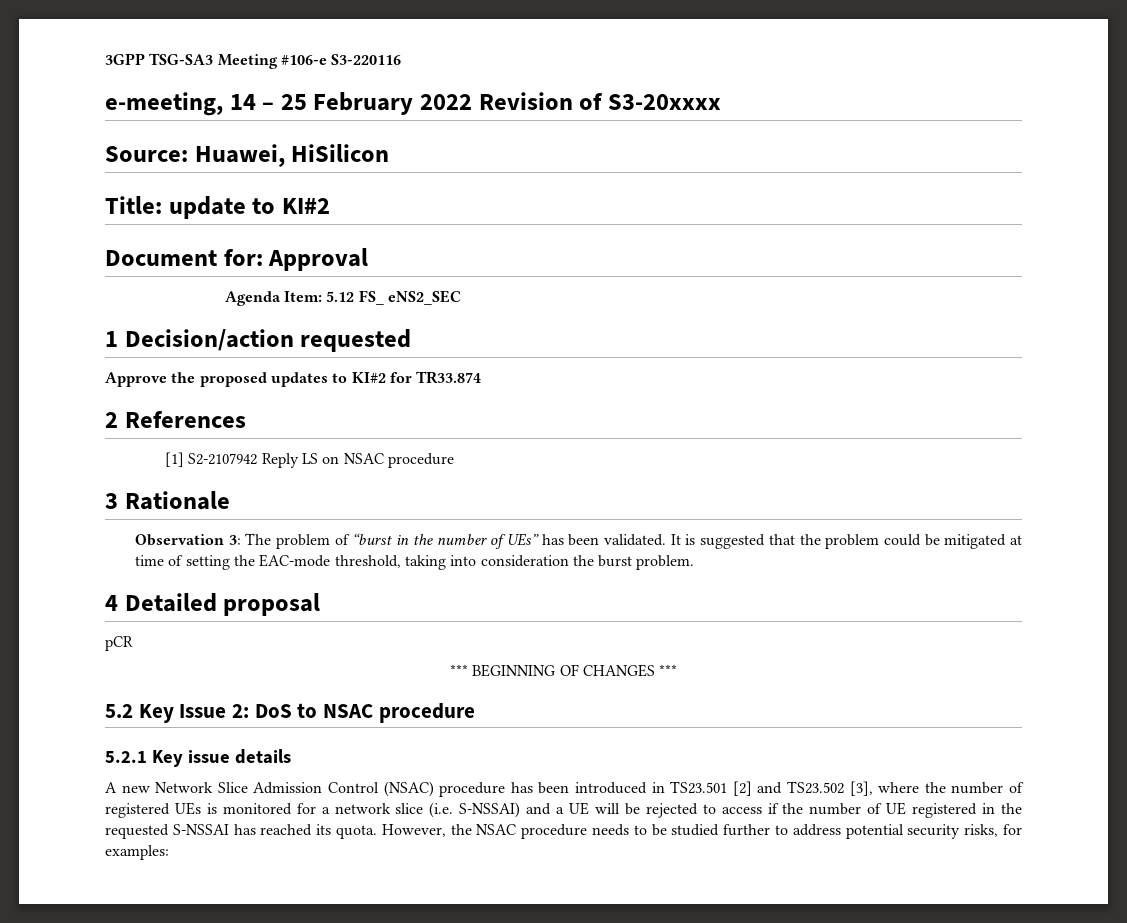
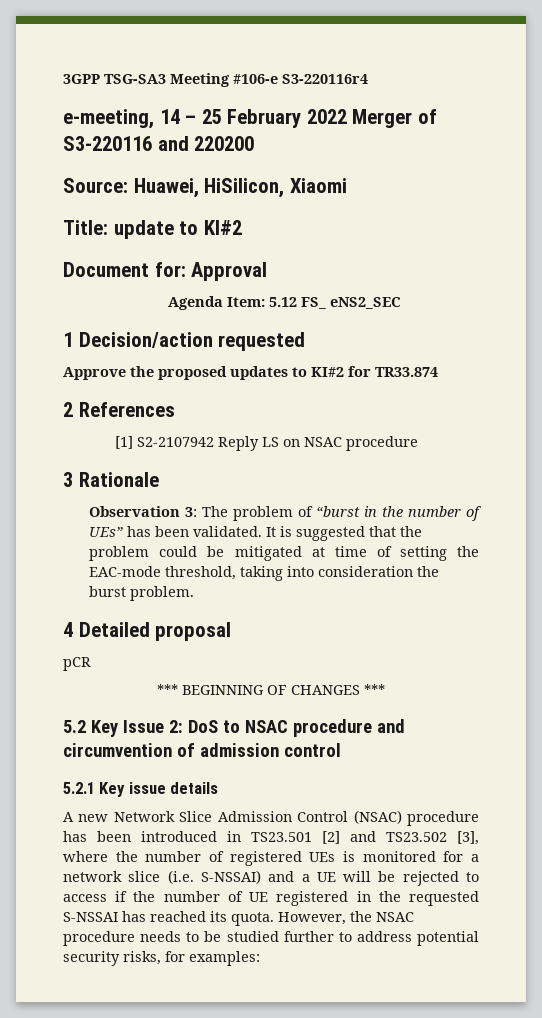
[331,54,402,65] S3-220116 -> [282,74,368,84] S3-220116r4
[478,92,721,110] Revision of S3-20xxxx -> [352,109,437,128] [63,136,255,151] Merger of S3-220116 and 220200
[291,144,390,162] HiSilicon -> [204,178,347,198] HiSilicon, Xiaomi
(475, 713) none -> [376,719,405,733] [63,743,341,757] and circumvention of admission control

